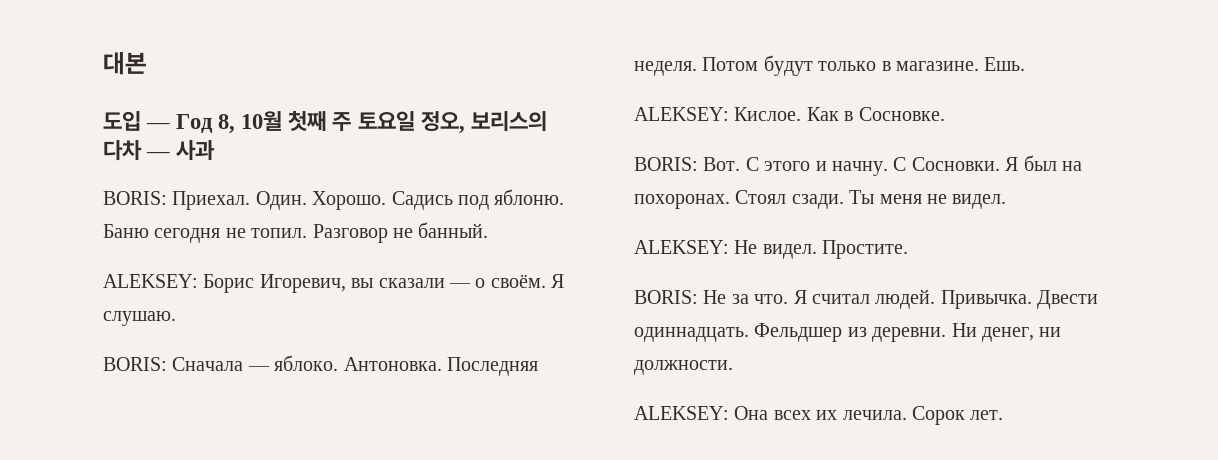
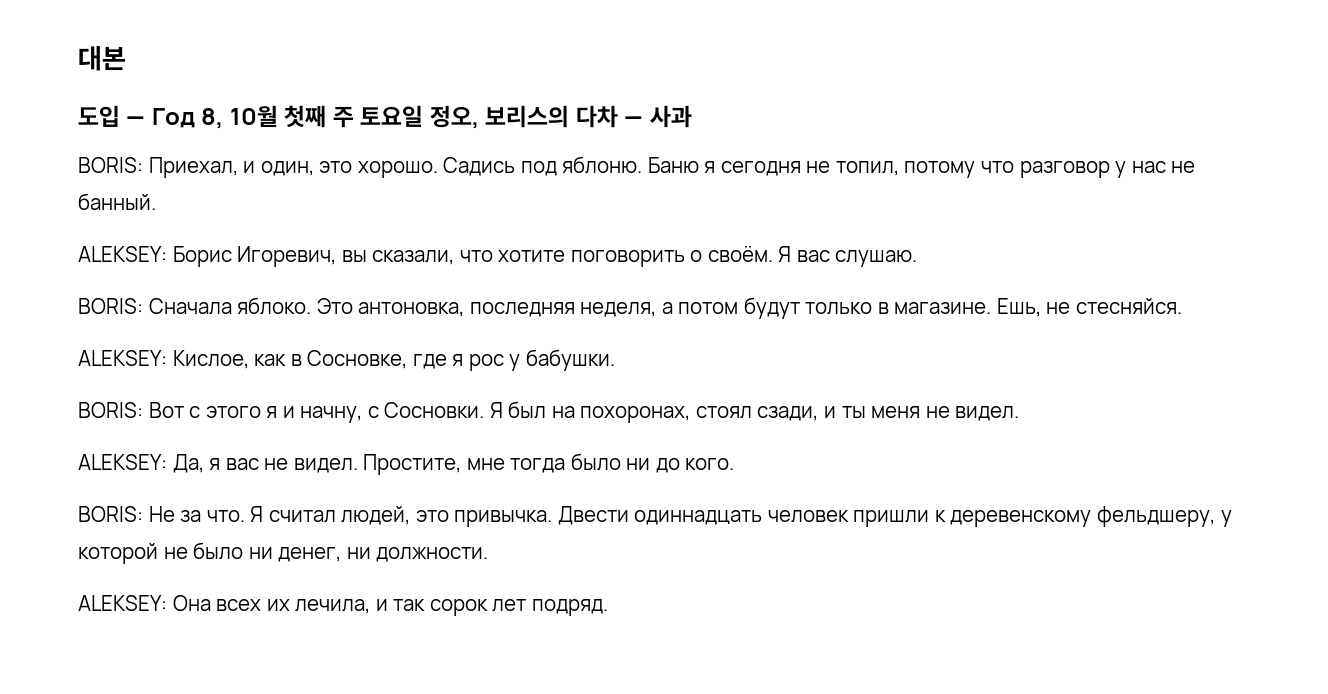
[172,191,387,210] Приехал. Один. Хорошо. -> [148,157,438,178] Приехал, и один, это хорошо.
(149, 231) none -> [704,161,716,173] я
[251,224,388,243] топил. Разговор -> [835,161,1166,178] топил, потому что разговор у нас
[378,278,471,288] сказали — -> [372,250,685,267] сказали, что хотите поговорить
(565, 281) none -> [796,250,830,262] вас
[247,355,538,376] [634,55,1026,76] [634,107,945,121] [634,155,1082,176] [634,190,1007,209] [634,240,909,259] — яблоко. Антоновка. Последняя неделя. Потом будут только в магазине. Ешь. // ALEKSEY: Кислое. Как в Сосновке. // BORIS: Вот. С этого и начну. С Сосновки. Я был на похоронах. Стоял сзади. Ты меня не видел. // ALEKSEY: Не видел. Простите. -> [237,297,1183,319] [78,349,615,371] [78,401,1020,423] [78,453,735,475] яблоко. Это антоновка, последняя неделя, а потом будут только в магазине. Ешь, не стесняйся. // ALEKSEY: Кислое, как в Сосновке, где я рос у бабушки. // BORIS: Вот с этого я и начну, с Сосновки. Я был на похоронах, стоял сзади, и ты меня не видел. // ALEKSEY: Да, я вас не видел. Простите, мне тогда было ни до кого.
[875,289,1099,309] [634,323,977,342] людей. Привычка. Двести одиннадцать. Фельдшер из деревни. Ни -> [341,506,1232,527] [78,542,273,564] людей, это привычка. Двести одиннадцать человек пришли к деревенскому фельдшеру, у которой не было ни
[842,406,1004,425] лечила. Сорок лет. -> [295,599,608,616] лечила, и так сорок лет подряд.

